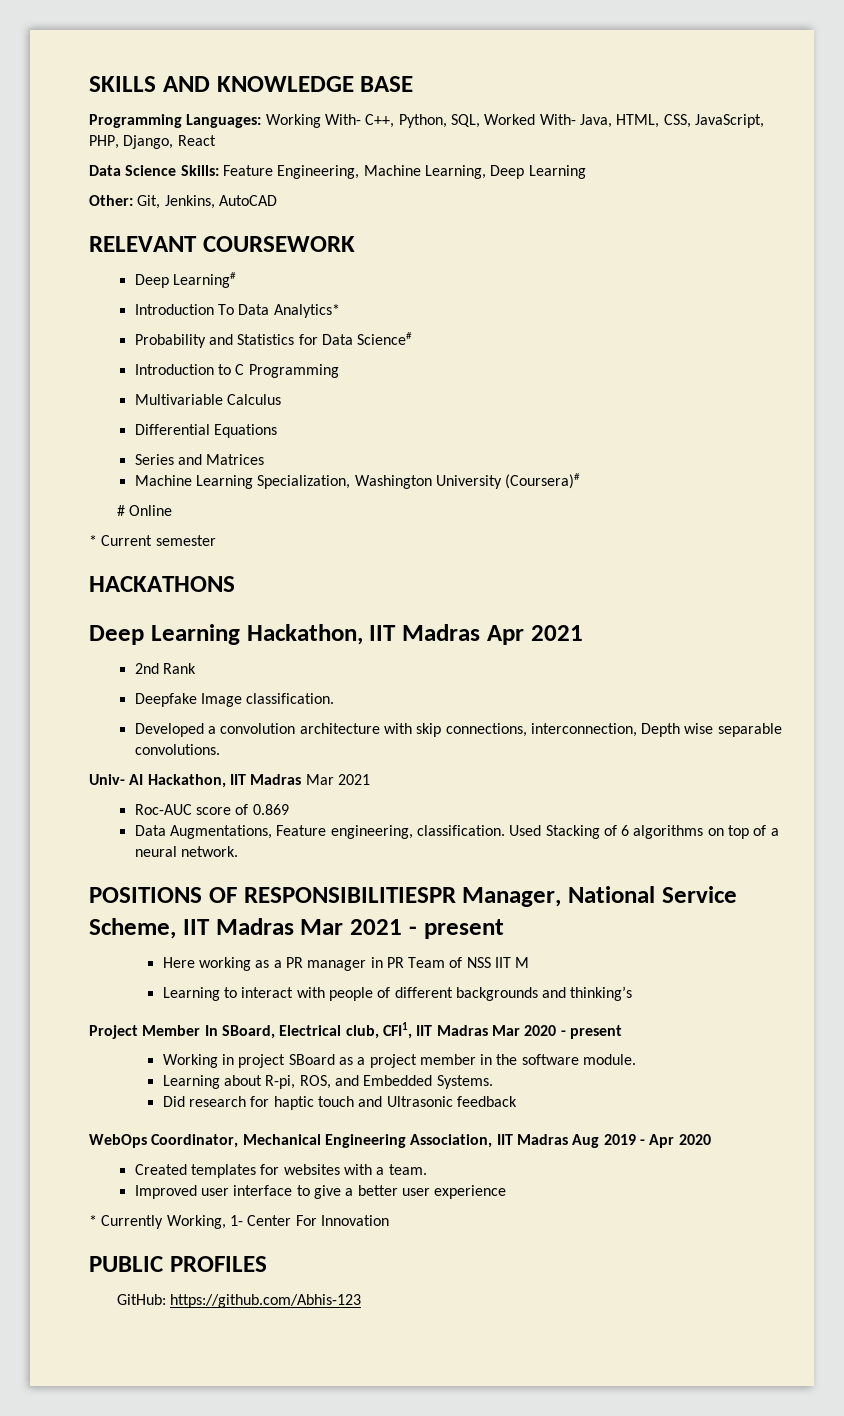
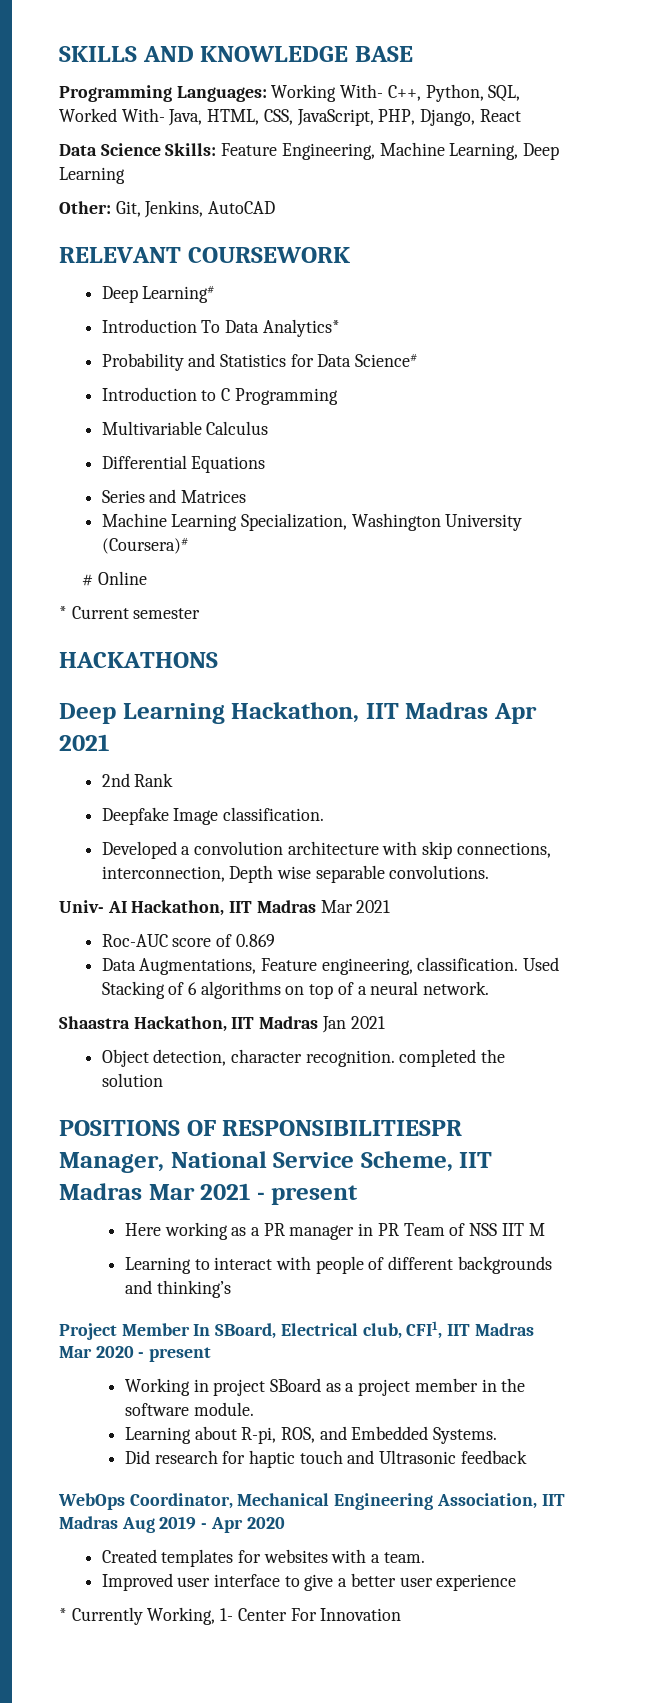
(238, 851) none -> [59,1016,385,1033] [101,1049,506,1067] [101,1073,163,1087] // Shaastra Hackathon, IIT Madras Jan 2021 // Object detection, character recognition. completed the solution
[89,1256,267,1272] [116,1294,362,1308] // PUBLIC PROFILES // GitHub: https://github.com/Abhis-123 -> (402, 1614) none

